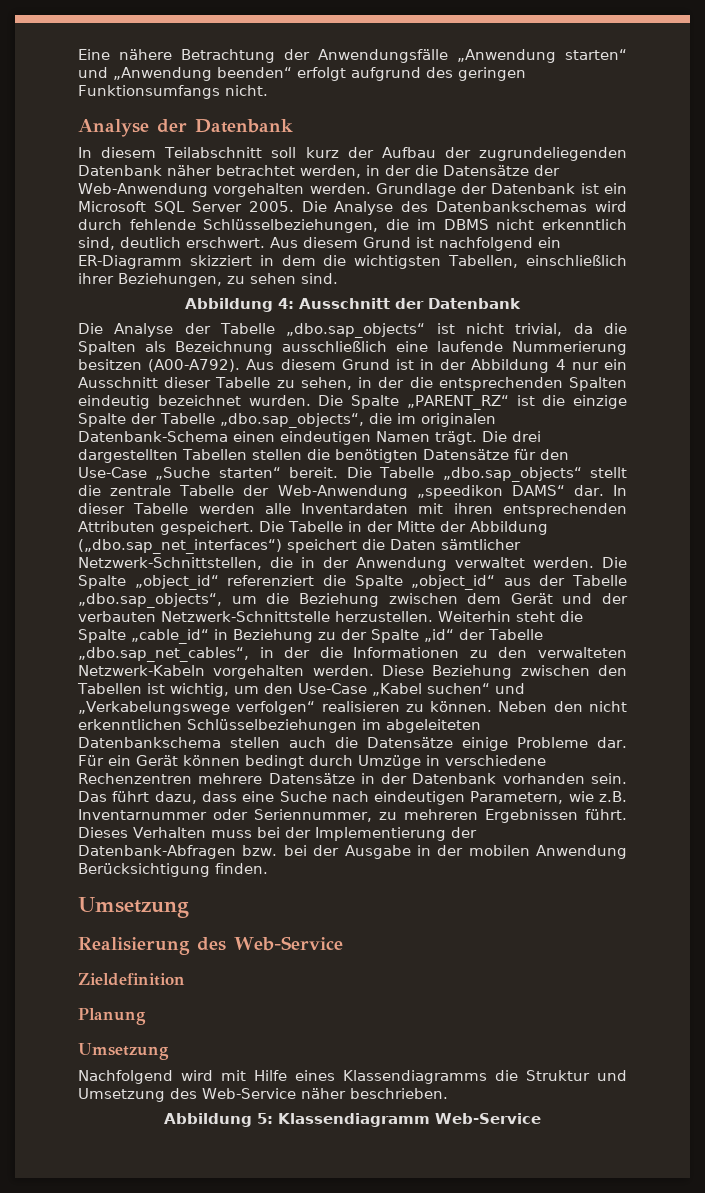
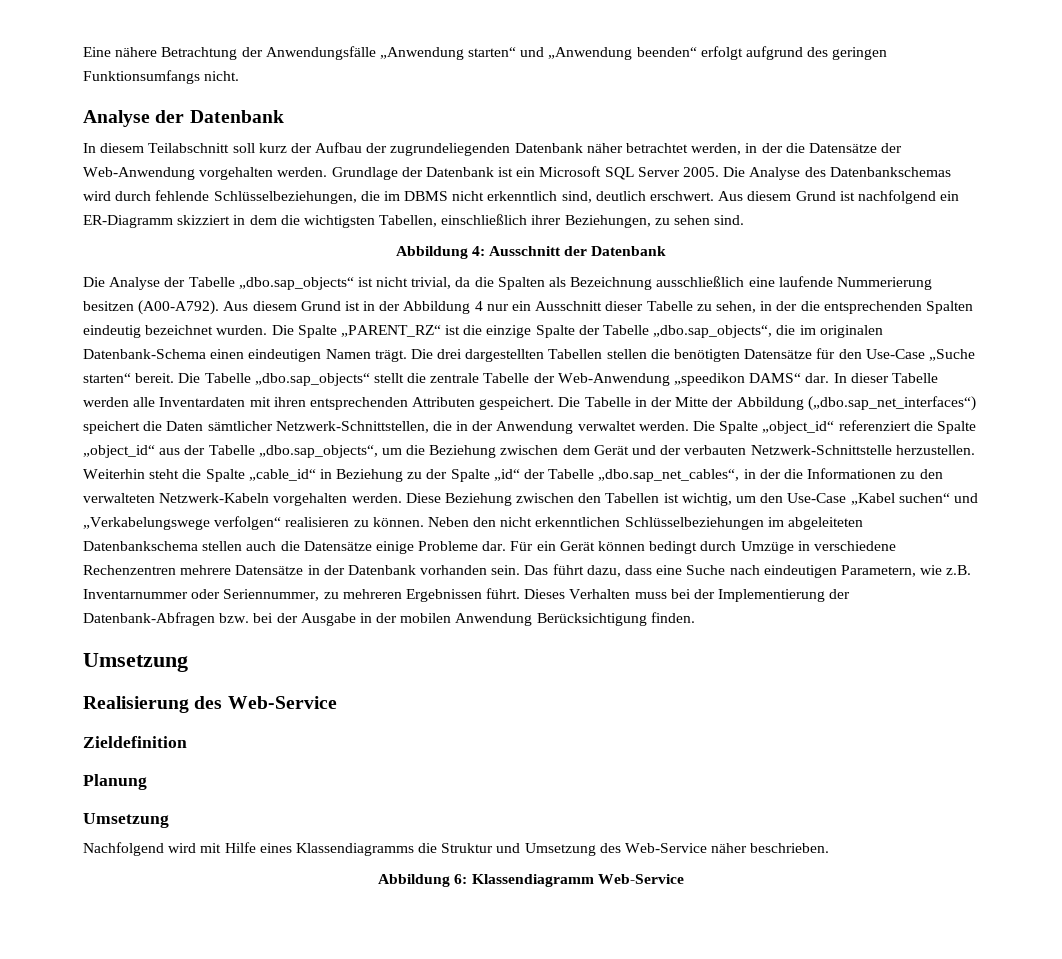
[257,1113,273,1124] 5: -> [454,874,468,884] 6:

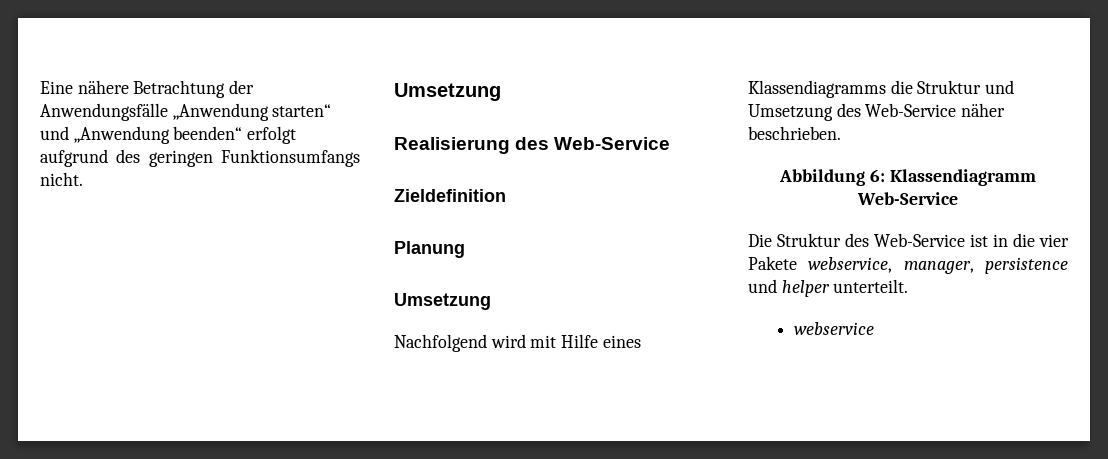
[83,110,284,127] [83,142,903,156] [83,166,951,180] [83,190,960,204] [83,214,745,228] [395,246,667,259] [83,276,932,290] [83,300,973,315] [83,325,883,338] [83,348,975,362] [83,373,938,386] [83,396,976,411] [83,420,976,434] [83,445,975,458] [83,468,943,482] [83,493,978,506] [83,516,864,530] [83,541,896,554] [83,564,972,578] [83,588,851,602] [83,612,695,626] // Analyse der Datenbank // In diesem Teilabschnitt soll kurz der Aufbau der zugrundeliegenden Datenbank näher betrachtet werden, in der die Datensätze der Web-Anwendung vorgehalten werden. Grundlage der Datenbank ist ein Microsoft SQL Server 2005. Die Analyse des Datenbankschemas wird durch fehlende Schlüsselbeziehungen, die im DBMS nicht erkenntlich sind, deutlich erschwert. Aus diesem Grund ist nachfolgend ein ER-Diagramm skizziert in dem die wichtigsten Tabellen, einschließlich ihrer Beziehungen, zu sehen sind. // Abbildung 4: Ausschnitt der Datenbank // Die Analyse der Tabelle „dbo.sap_objects“ ist nicht trivial, da die Spalten als Bezeichnung ausschließlich eine laufende Nummerierung besitzen (A00-A792). Aus diesem Grund ist in der Abbildung 4 nur ein Ausschnitt dieser Tabelle zu sehen, in der die entsprechenden Spalten eindeutig bezeichnet wurden. Die Spalte „PARENT_RZ“ ist die einzige Spalte der Tabelle „dbo.sap_objects“, die im originalen Datenbank-Schema einen eindeutigen Namen trägt. Die drei dargestellten Tabellen stellen die benötigten Datensätze für den Use-Case „Suche starten“ bereit. Die Tabelle „dbo.sap_objects“ stellt die zentrale Tabelle der Web-Anwendung „speedikon DAMS“ dar. In dieser Tabelle werden alle Inventardaten mit ihren entsprechenden Attributen gespeichert. Die Tabelle in der Mitte der Abbildung („dbo.sap_net_interfaces“) speichert die Daten sämtlicher Netzwerk-Schnittstellen, die in der Anwendung verwaltet werden. Die Spalte „object_id“ referenziert die Spalte „object_id“ aus der Tabelle „dbo.sap_objects“, um die Beziehung zwischen dem Gerät und der verbauten Netzwerk-Schnittstelle herzustellen. Weiterhin steht die Spalte „cable_id“ in Beziehung zu der Spalte „id“ der Tabelle „dbo.sap_net_cables“, in der die Informationen zu den verwalteten Netzwerk-Kabeln vorgehalten werden. Diese Beziehung zwischen den Tabellen ist wichtig, um den Use-Case „Kabel suchen“ und „Verkabelungswege verfolgen“ realisieren zu können. Neben den nicht erkenntlichen Schlüsselbeziehungen im abgeleiteten Datenbankschema stellen auch die Datensätze einige Probleme dar. Für ein Gerät können bedingt durch Umzüge in verschiedene Rechenzentren mehrere Datensätze in der Datenbank vorhanden sein. Das führt dazu, dass eine Suche nach eindeutigen Parametern, wie z.B. Inventarnummer oder Seriennummer, zu mehreren Ergebnissen führt. Dieses Verhalten muss bei der Implementierung der Datenbank-Abfragen bzw. bei der Ausgabe in der mobilen Anwendung Berücksichtigung finden. -> (83, 179) none
(684, 879) none -> [748,233,1069,247] [748,256,1068,274] [748,279,909,297] [794,322,875,335] // Die Struktur des Web-Service ist in die vier Pakete webservice, manager, persistence und helper unterteilt. // webservice

